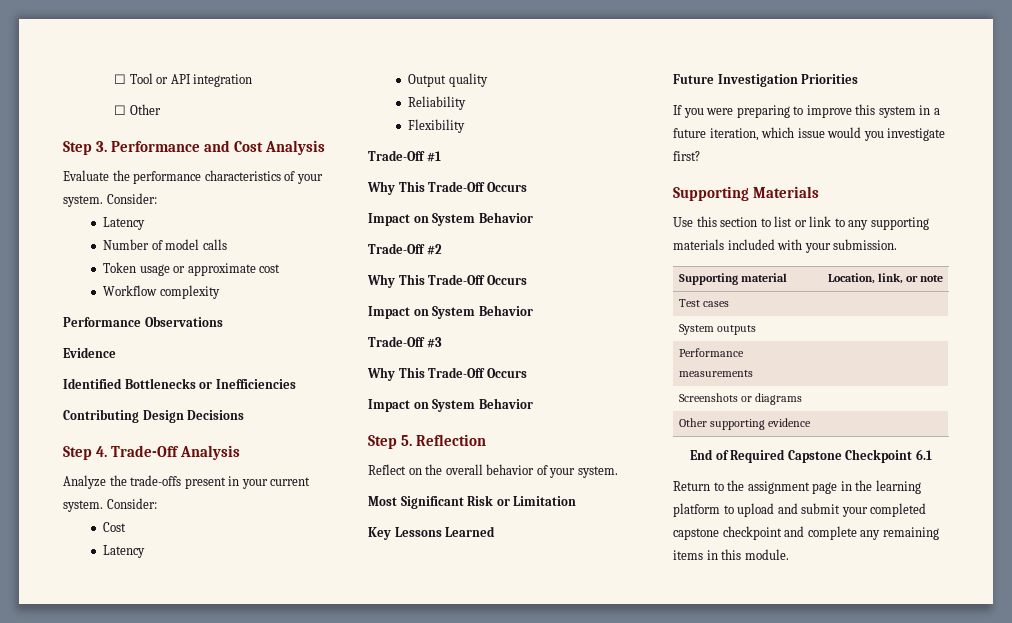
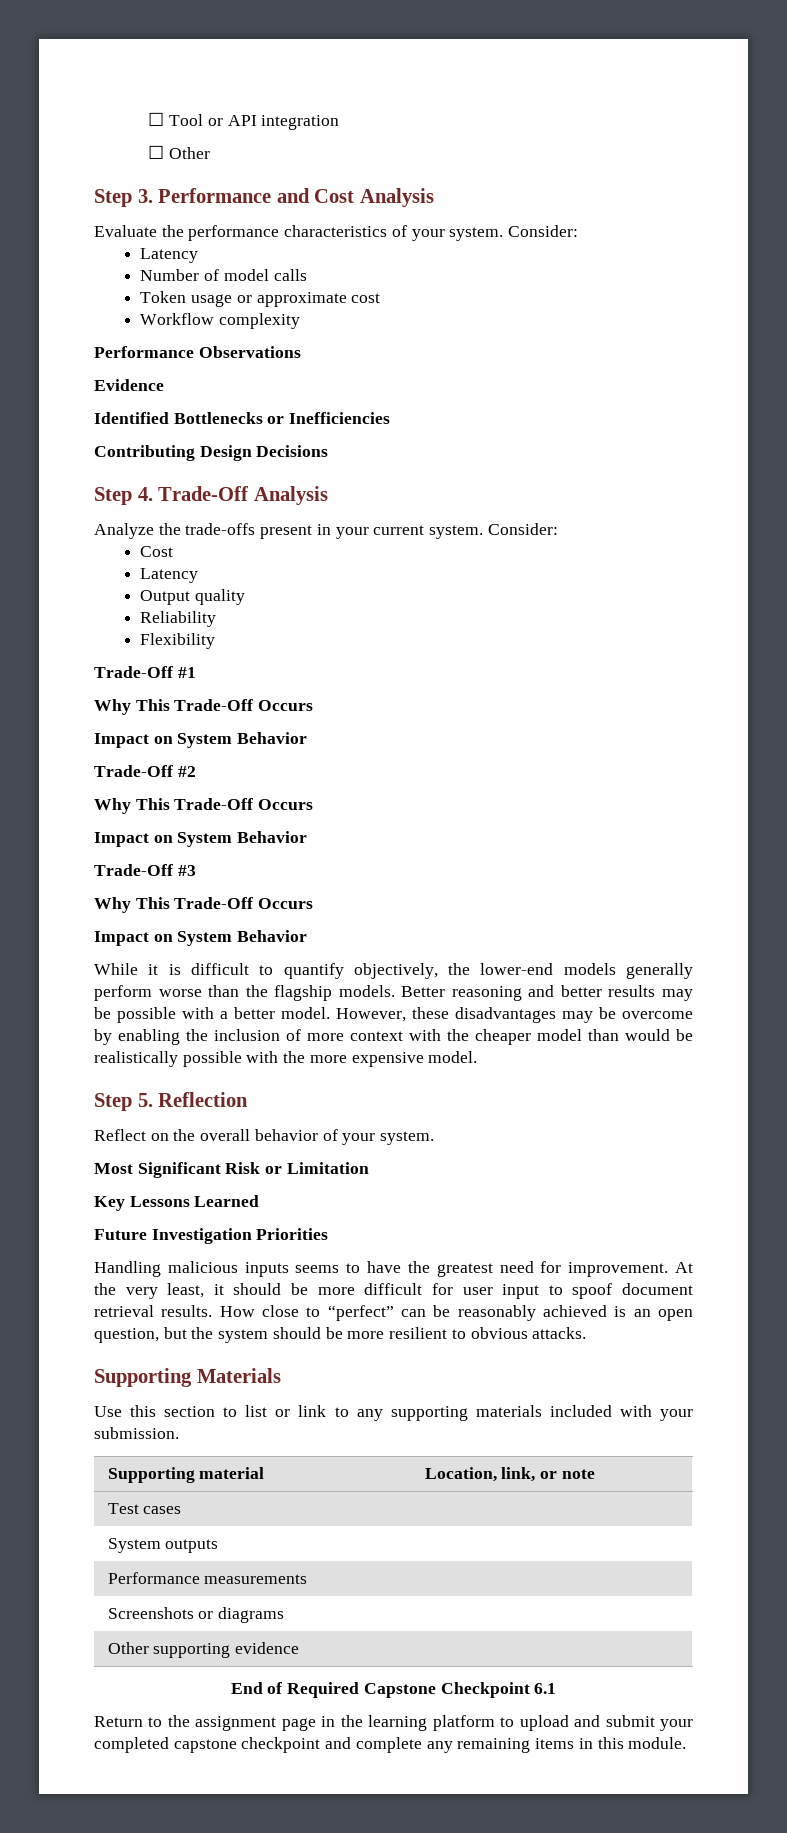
(533, 403) none -> [94,963,693,979] [94,985,693,1001] [94,1007,693,1023] [94,1029,693,1045] [94,1051,478,1067] // While it is difficult to quantify objectively, the lower-end models generally perform worse than the flagship models. Better reasoning and better results may be possible with a better model. However, these disadvantages may be overcome by enabling the inclusion of more context with the cheaper model than would be realistically possible with the more expensive model.
[673,104,940,118] [673,127,946,141] [673,151,700,161] If you were preparing to improve this system in a future iteration, which issue would you investigate first? -> [94,1261,693,1277] [94,1283,694,1299] [94,1305,694,1321] [94,1327,587,1343] Handling malicious inputs seems to have the greatest need for improvement. At the very least, it should be more difficult for user input to spoof document retrieval results. How close to “perfect” can be reasonably achieved is an open question, but the system should be more resilient to obvious attacks.

